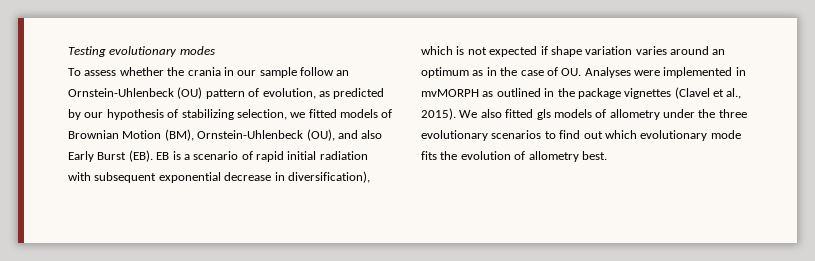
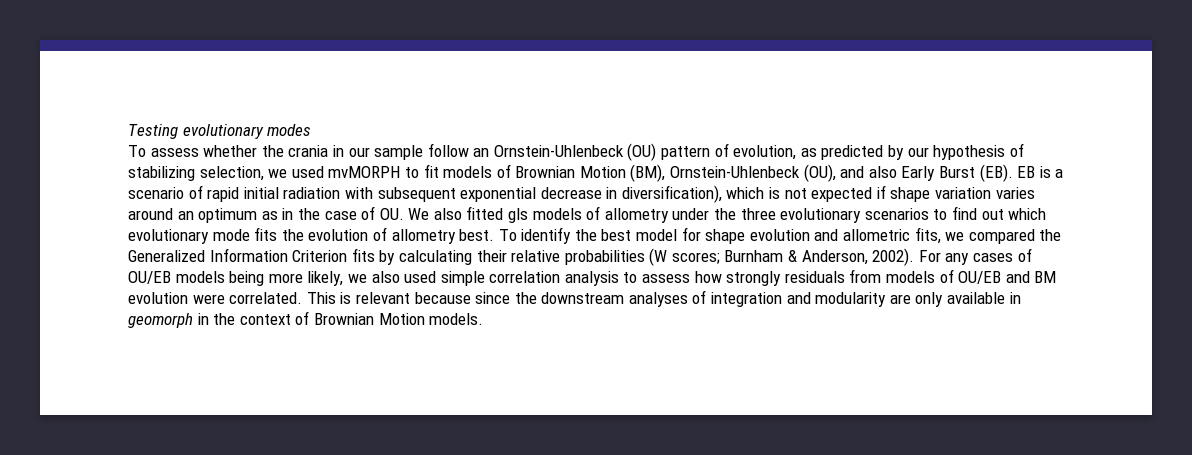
[308,109,337,118] fitted -> [291,164,439,178] used mvMORPH to fit
[584,67,746,78] [421,87,742,99] [421,108,456,120] Analyses were implemented in mvMORPH as outlined in the package vignettes (Clavel et al., 2015). -> (404, 214) none
(607, 155) none -> [498,227,1062,244] [128,248,1032,266] [128,269,1057,286] [128,290,1021,307] [128,311,484,328] To identify the best model for shape evolution and allometric fits, we compared the Generalized Information Criterion fits by calculating their relative probabilities (W scores; Burnham & Anderson, 2002). For any cases of OU/EB models being more likely, we also used simple correlation analysis to assess how strongly residuals from models of OU/EB and BM evolution were correlated. This is relevant because since the downstream analyses of integration and modularity are only available in geomorph in the context of Brownian Motion models.

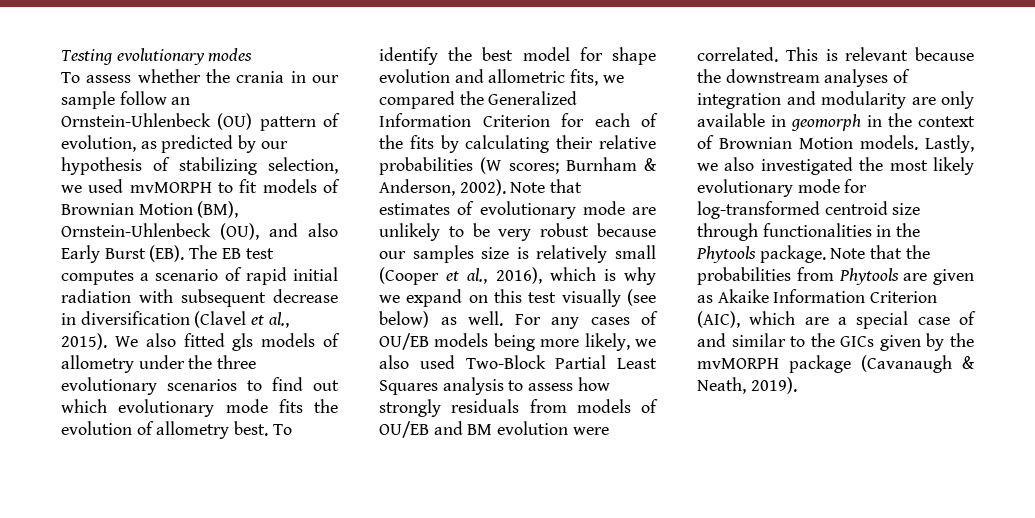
[1017,166,1051,178] EB is -> [189,245,274,259] [61,270,134,285] The EB test computes
[460,187,537,202] exponential -> (266, 298) none
[621,185,1035,203] [128,206,404,223] diversification), which is not expected if shape variation varies around an optimum as in the case of OU. -> [80,311,289,328] [61,333,107,350] diversification (Clavel et al., 2015).
(348, 256) none -> [561,113,658,127] [379,135,403,149] for each of the
(915, 257) none -> [510,179,583,193] [379,201,656,219] [379,223,656,241] [379,245,656,263] [379,267,656,285] [379,289,656,307] [379,311,503,328] Note that estimates of evolutionary mode are unlikely to be very robust because our samples size is relatively small (Cooper et al., 2016), which is why we expand on this test visually (see below) as well.
[440,271,561,286] simple correlation -> [465,355,657,369] [379,380,438,395] Two-Block Partial Least Squares
[475,292,511,304] since -> (974, 54) none
(484, 319) none -> [925,135,974,153] [697,157,974,175] [697,179,868,197] [697,201,921,219] [697,223,921,241] [696,245,930,263] [697,267,974,285] [697,289,938,303] [697,311,976,329] [697,333,974,351] [697,355,975,373] [697,377,797,394] Lastly, we also investigated the most likely evolutionary mode for log-transformed centroid size through functionalities in the Phytools package. Note that the probabilities from Phytools are given as Akaike Information Criterion (AIC), which are a special case of and similar to the GICs given by the mvMORPH package (Cavanaugh & Neath, 2019).

